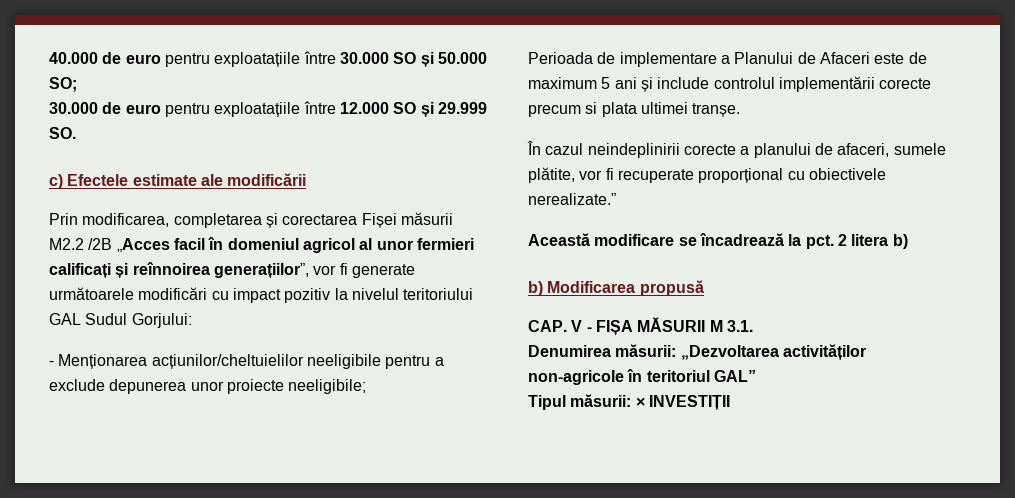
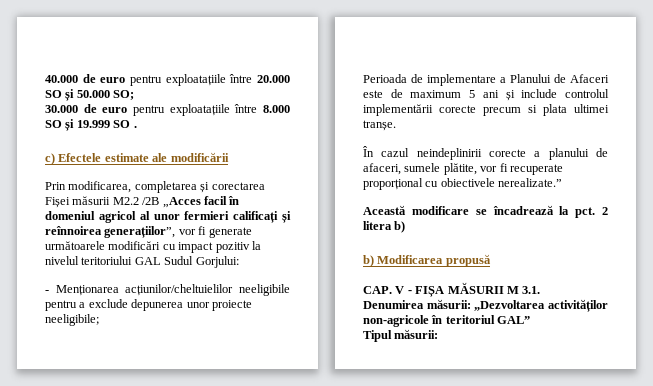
[339,52,389,64] 30.000 -> [257,75,290,83] 20.000
[339,102,487,117] [49,127,76,139] 12.000 SO și 29.999 SO. -> [263,105,290,113] [45,119,137,131] 8.000 SO și 19.999 SO .
[635,395,730,410] × INVESTIȚII -> (439, 334) none

